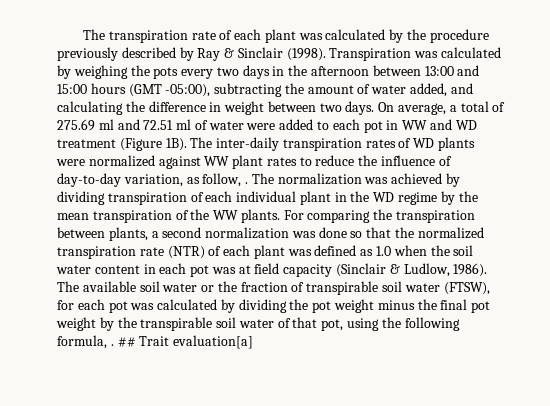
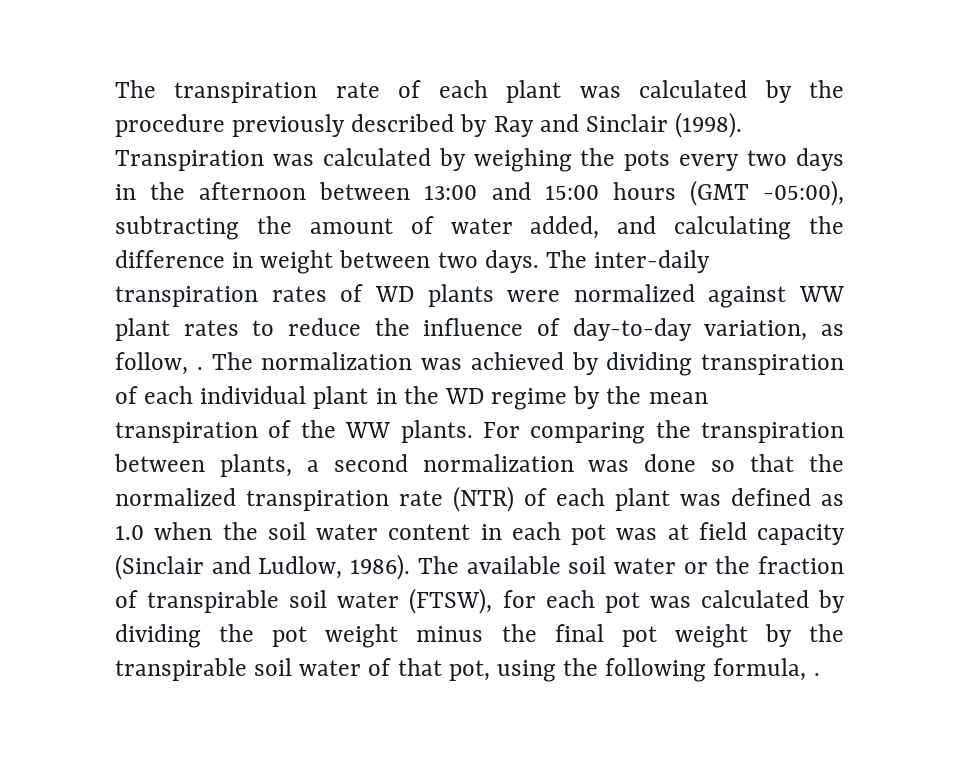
[224,48,235,58] & -> [539,114,579,132] and
[378,101,506,115] [57,119,477,133] [57,138,187,151] On average, a total of 275.69 ml and 72.51 ml of water were added to each pot in WW and WD treatment (Figure 1B). -> (539, 261) none
[389,264,400,274] & -> [211,556,251,574] and
[117,335,254,349] ## Trait evaluation[a] -> (820, 674) none

